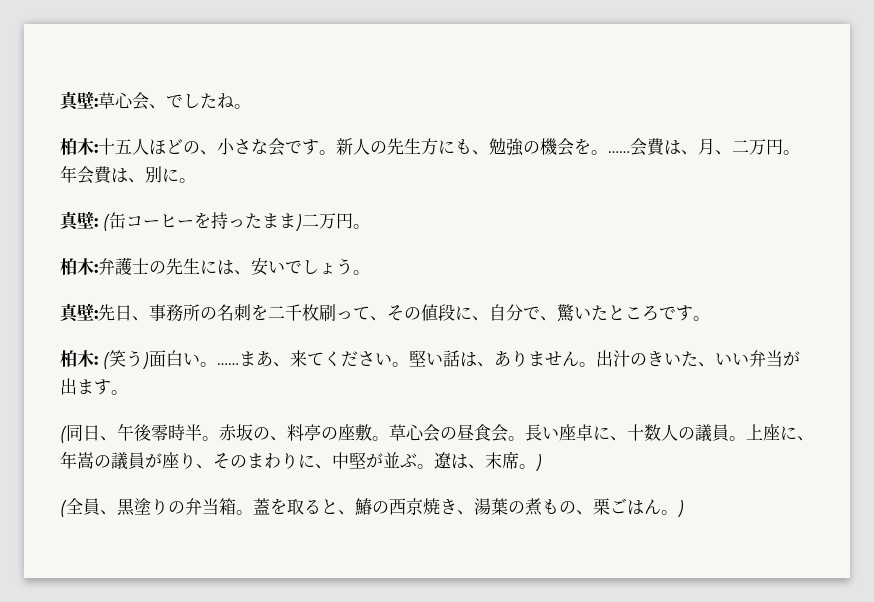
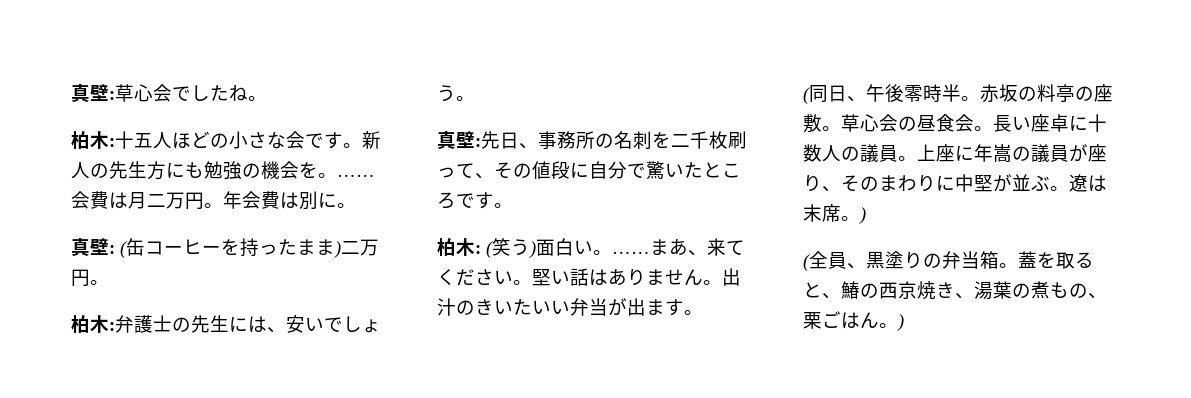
[149,104,166,109] 、 -> (172, 93) none
[200,150,217,155] 、 -> (229, 140) none
[472,150,489,155] 、 -> (204, 170) none
[681,138,732,155] 、月、 -> [128,192,147,209] 月
[128,178,145,183] 、 -> (299, 200) none
[472,304,557,321] 、自分で、 -> [589,161,646,179] 自分で
[476,362,494,367] 、 -> (608, 277) none
[697,362,715,367] 、 -> (532, 307) none
[270,436,287,441] 、 -> (1037, 93) none
[610,436,627,441] 、 -> (1088, 123) none
[797,436,814,441] 、 -> (974, 153) none
[315,464,332,469] 、 -> (955, 183) none
[468,464,485,469] 、 -> (1107, 183) none

